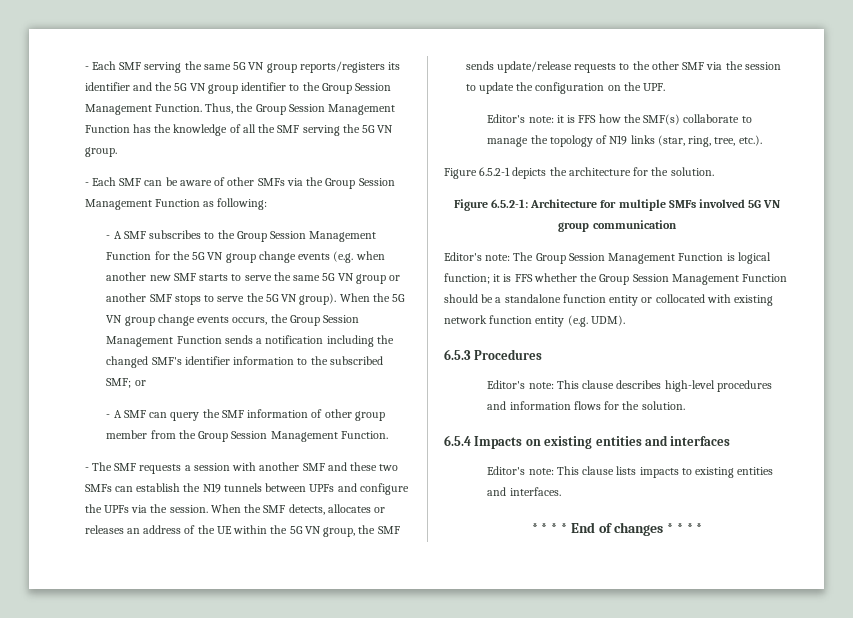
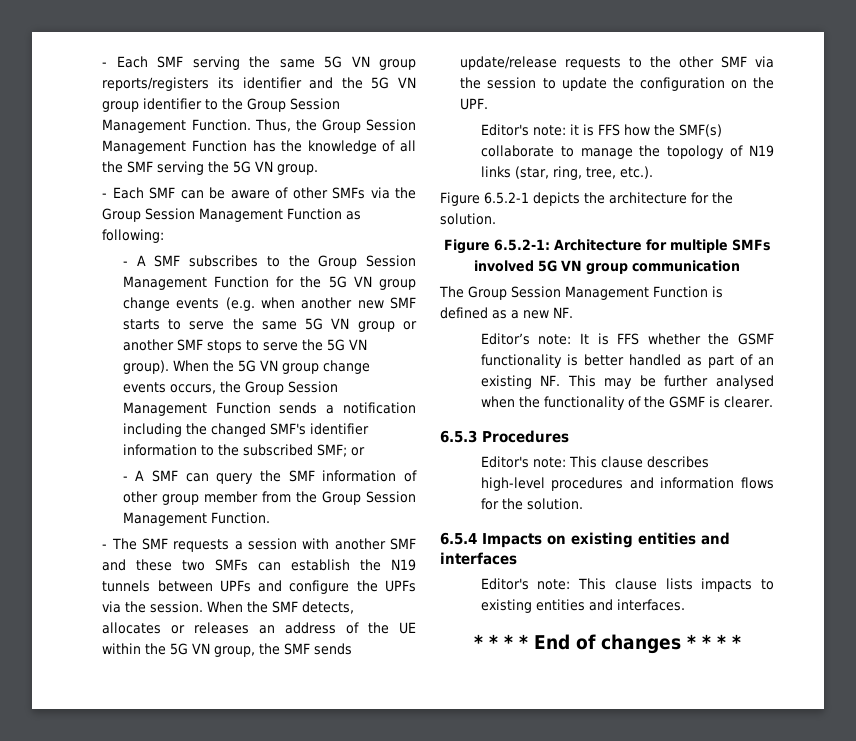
[444,252,511,261] Editor's note: -> (740, 266) none
[737,252,771,264] [444,273,788,285] [444,294,774,306] [444,315,625,327] logical function; it is FFS whether the Group Session Management Function should be a standalone function entity or collocated with existing network function entity (e.g. UDM). -> [440,307,573,319] [480,333,774,345] [480,354,774,368] [480,375,774,389] [480,396,773,410] defined as a new NF. // Editor’s note: It is FFS whether the GSMF functionality is better handled as part of an existing NF. This may be further analysed when the functionality of the GSMF is clearer.

